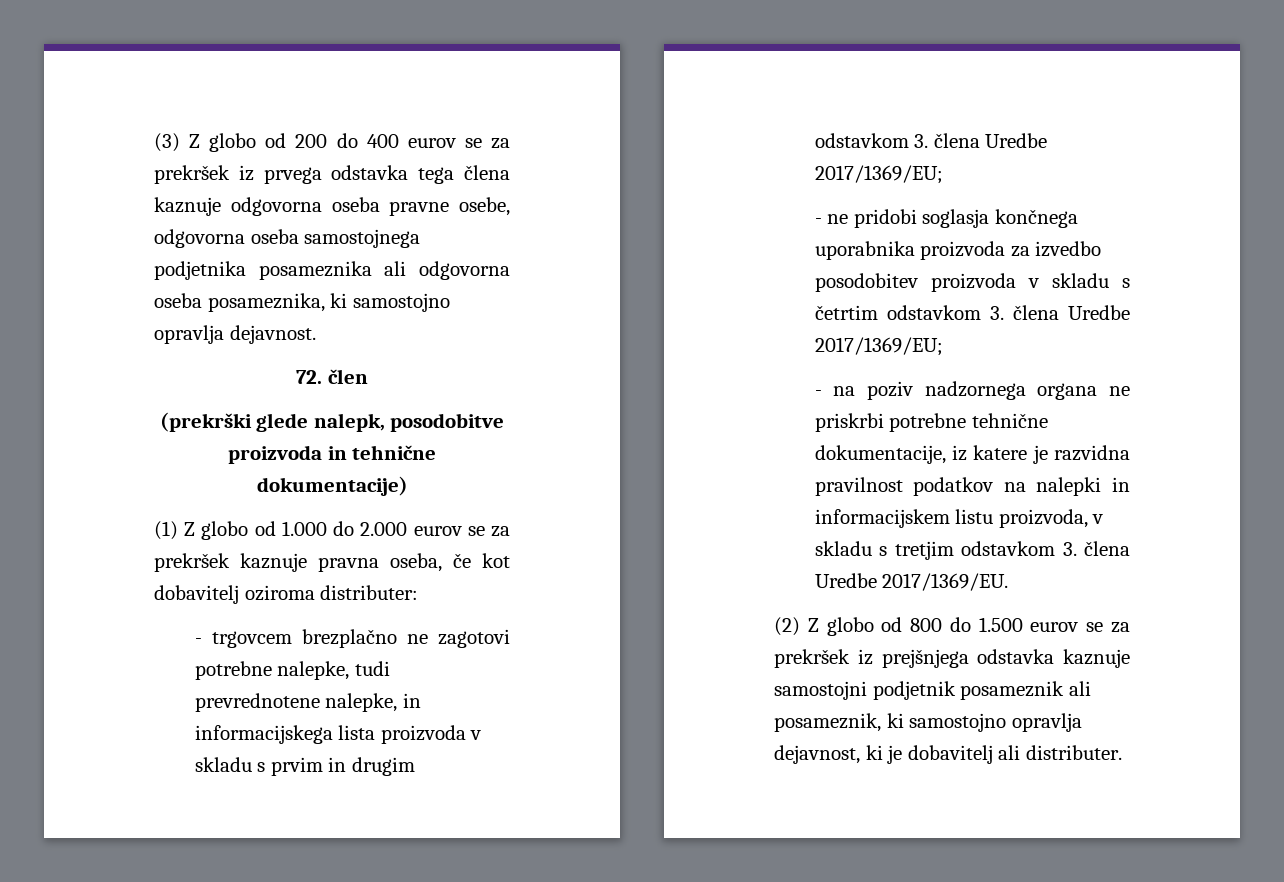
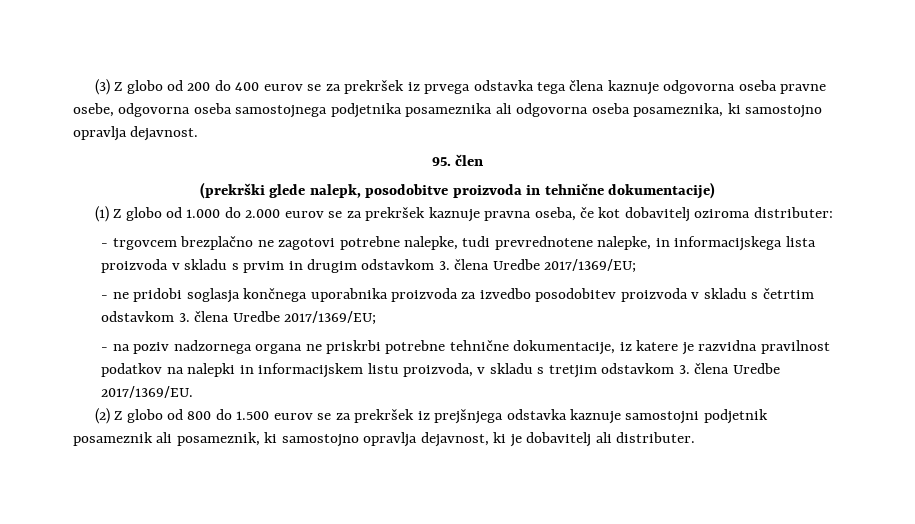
[296,370,323,384] 72. -> [431,157,451,166] 95.

